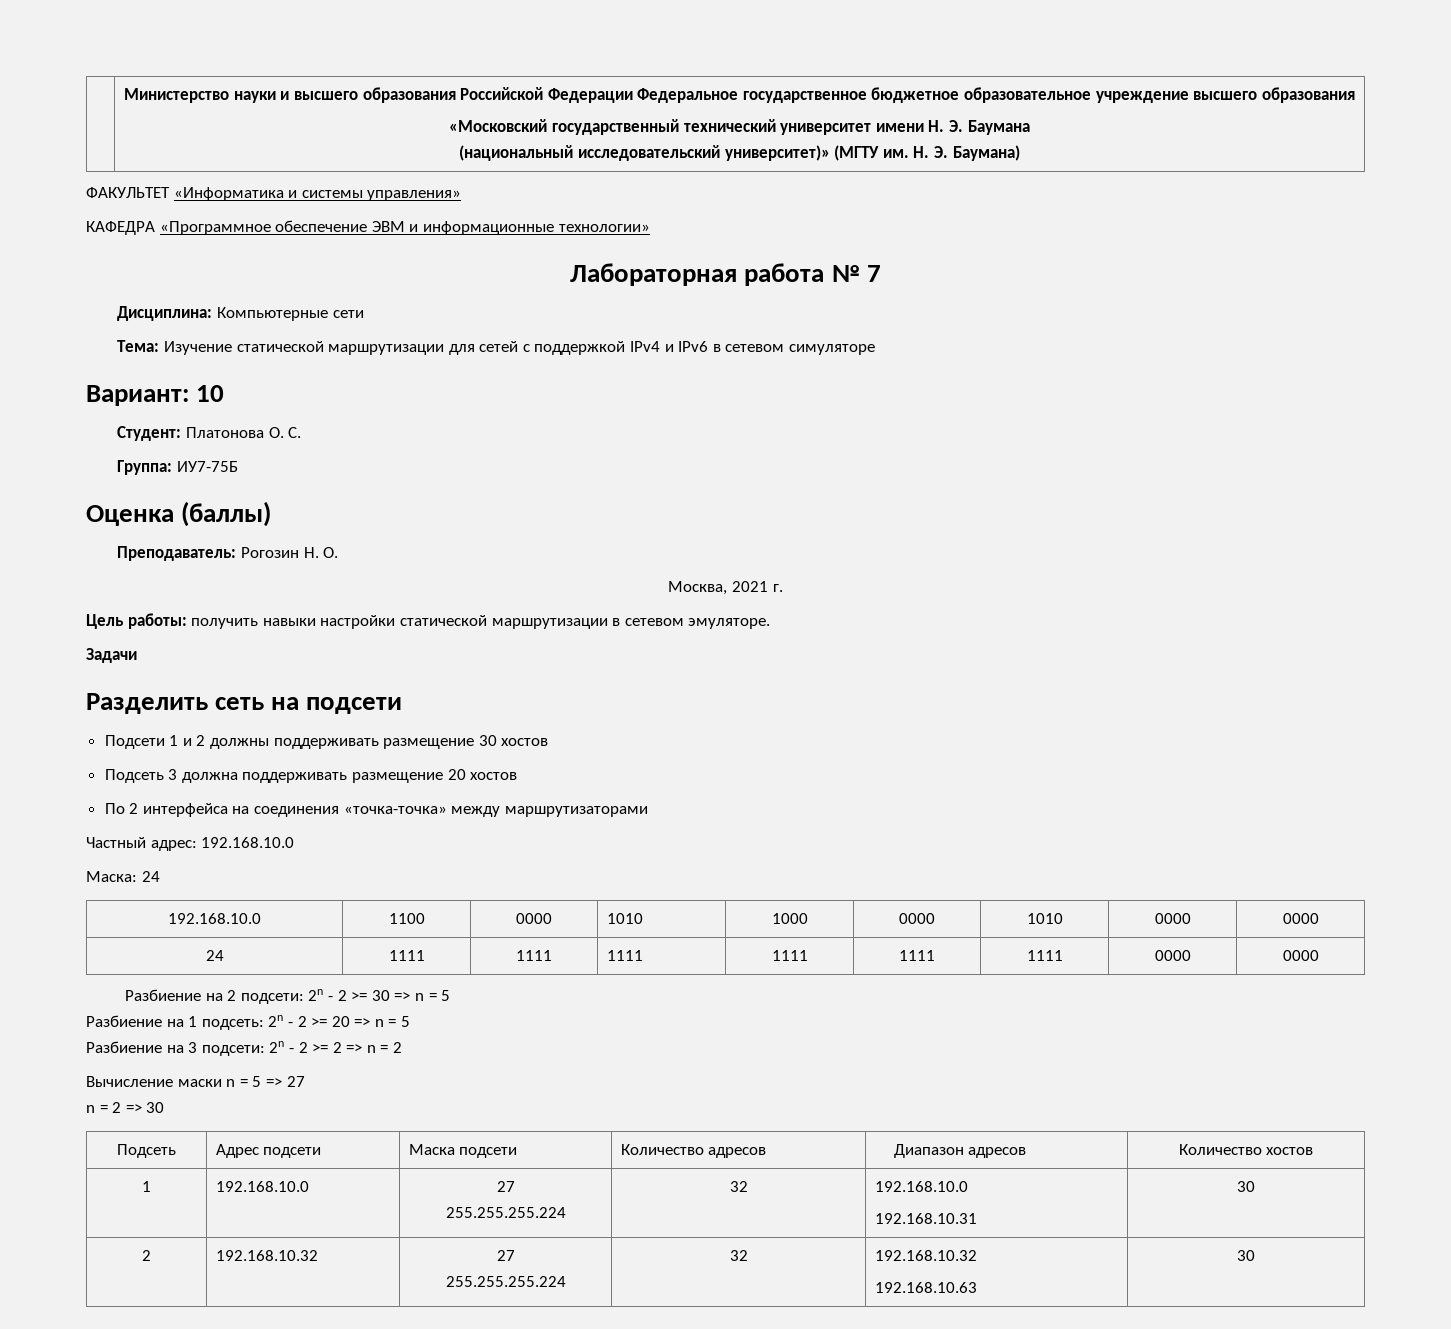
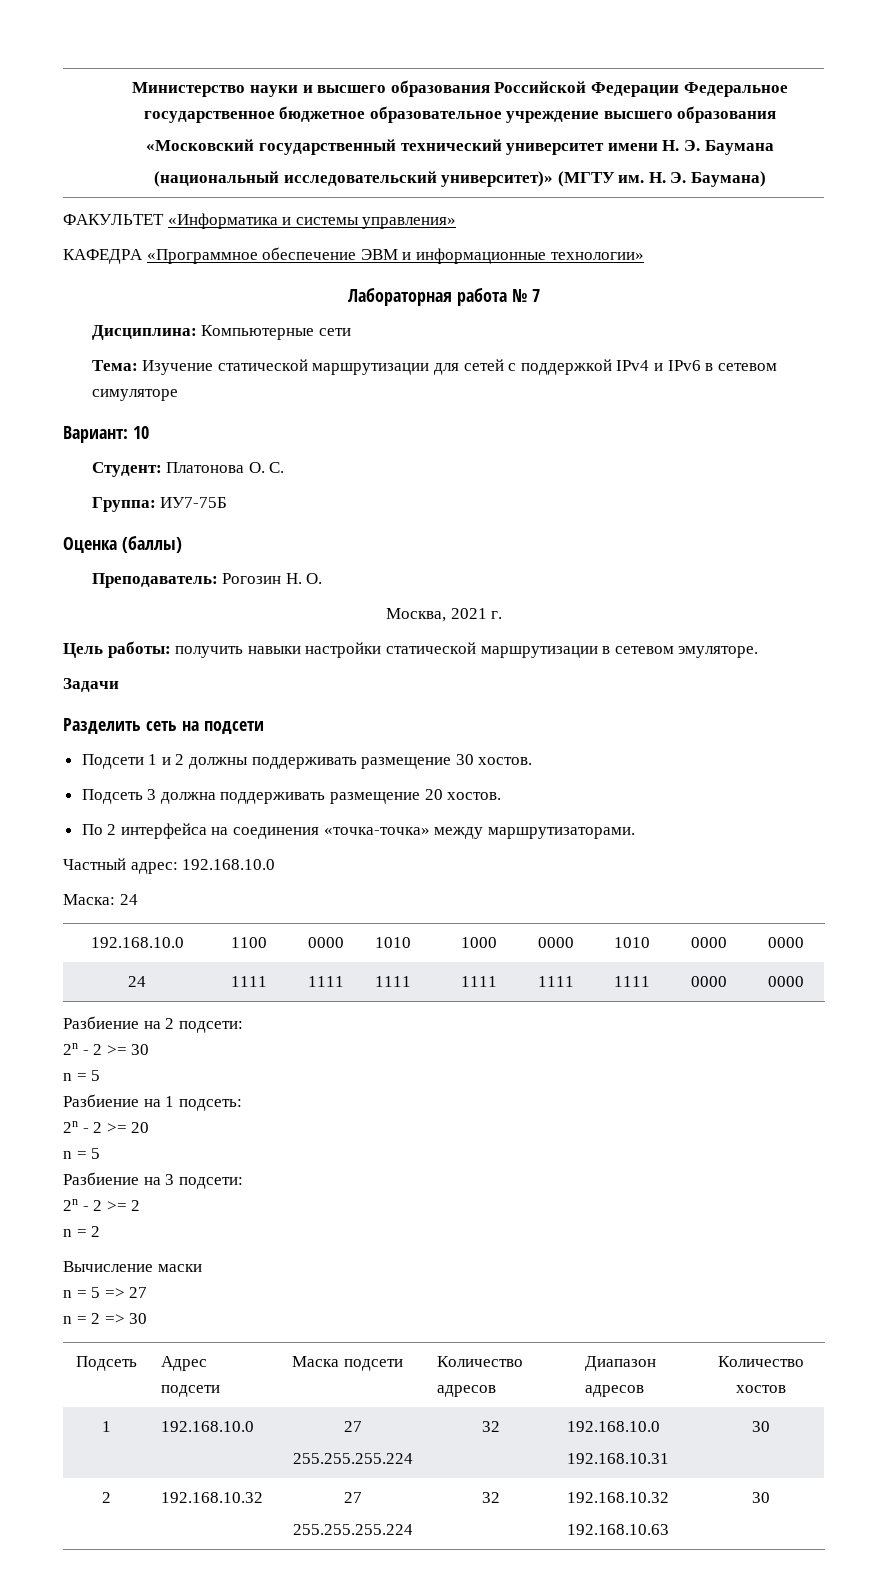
[501,738,549,746] хостов -> [478,757,533,765] хостов.
[470,772,518,780] хостов -> [447,792,502,800] хостов.
[504,806,648,817] маршрутизаторами -> [487,827,635,839] маршрутизаторами.
(304, 998) none -> (243, 1027) //
[394,992,411,1001] => -> (150, 1049) //
(264, 1024) none -> (242, 1105) //
[354,1018,371,1027] => -> (150, 1127) //
(265, 1050) none -> (243, 1183) //
[346,1044,363,1053] => -> (141, 1205) //
(222, 1083) none -> (202, 1268) //

